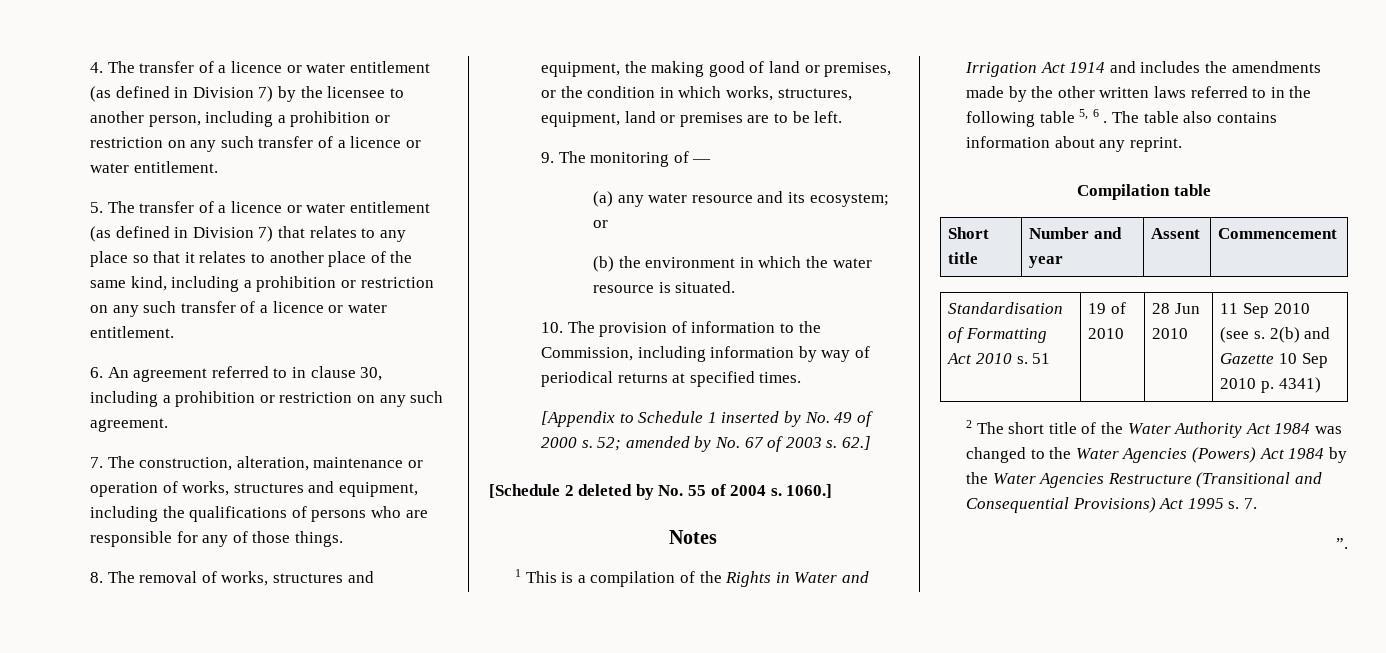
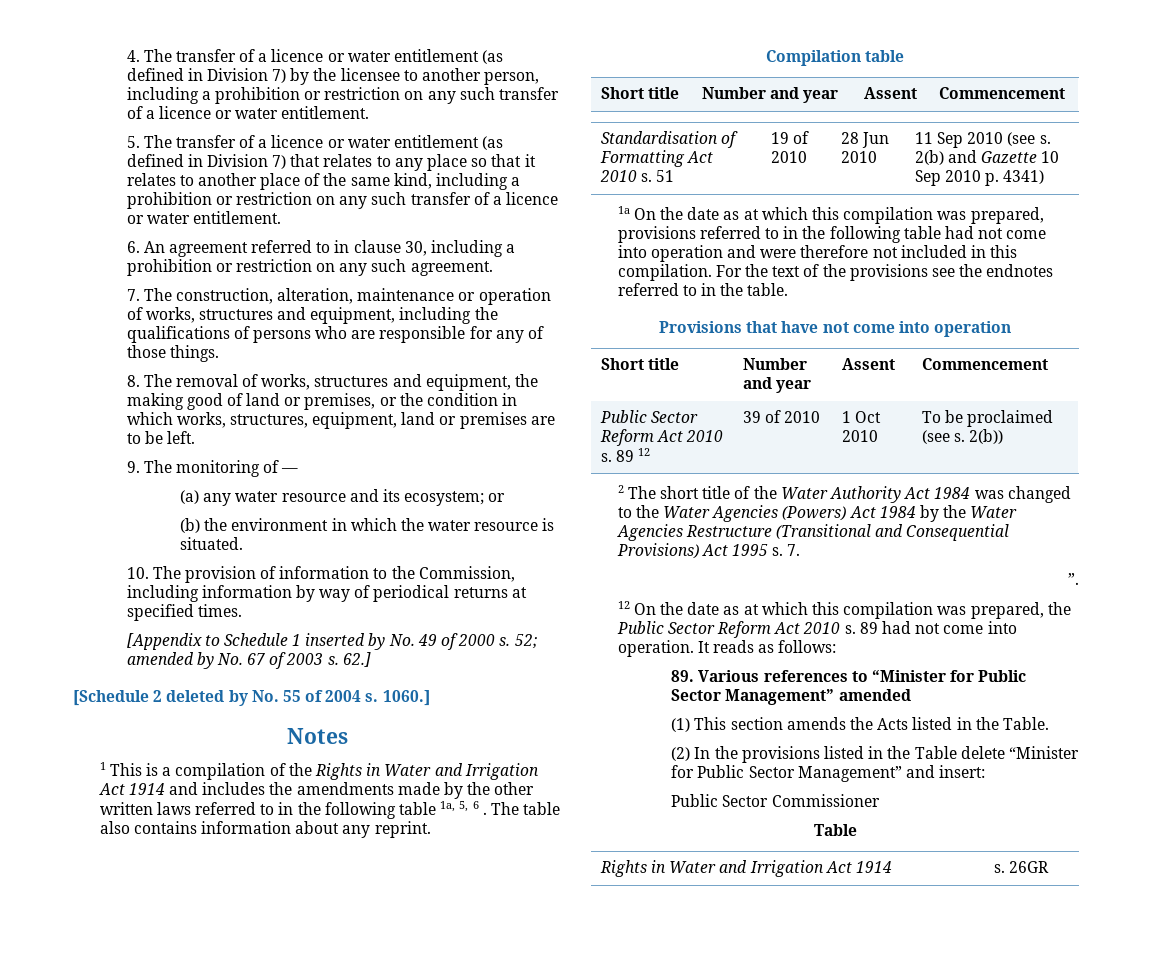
(1075, 117) none -> [440,801,456,812] 1a,
(1321, 385) none -> [617,206,1044,224] [617,226,1047,243] [617,245,1018,262] [617,264,1054,281] [617,283,789,296] [658,321,1012,337] [600,358,680,370] [742,358,807,370] [742,377,812,393] [841,358,895,370] [921,358,1048,370] [599,410,699,423] [599,429,724,446] [600,448,651,462] [742,410,821,423] [841,411,882,423] [841,430,878,442] [921,410,1054,427] [921,429,1004,444] // 1a On the date as at which this compilation was prepared, provisions referred to in the following table had not come into operation and were therefore not included in this compilation. For the text of the provisions see the endnotes referred to in the table. // Provisions that have not come into operation // Short title | Number and year | Assent | Commencement // Public Sector Reform Act 2010 s. 89 12 | 39 of 2010 | 1 Oct 2010 | To be proclaimed (see s. 2(b))
(1348, 543) none -> [617,601,1071,619] [616,621,1017,638] [617,640,837,657] [671,670,1027,682] [671,689,911,705] [671,717,1049,732] [671,746,1079,763] [671,765,986,782] [671,794,880,807] [813,824,857,836] [599,860,892,877] [993,861,1050,873] // 12 On the date as at which this compilation was prepared, the Public Sector Reform Act 2010 s. 89 had not come into operation. It reads as follows: // 89. Various references to “Minister for Public Sector Management” amended // (1) This section amends the Acts listed in the Table. // (2) In the provisions listed in the Table delete “Minister for Public Sector Management” and insert: // Public Sector Commissioner // Table // Rights in Water and Irrigation Act 1914 | s. 26GR

